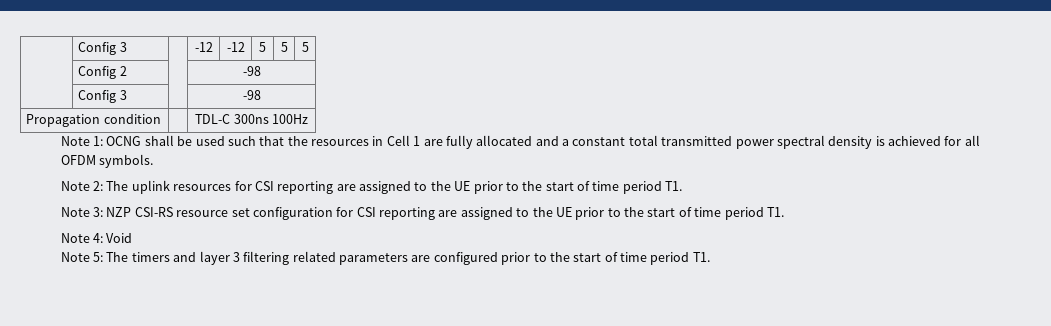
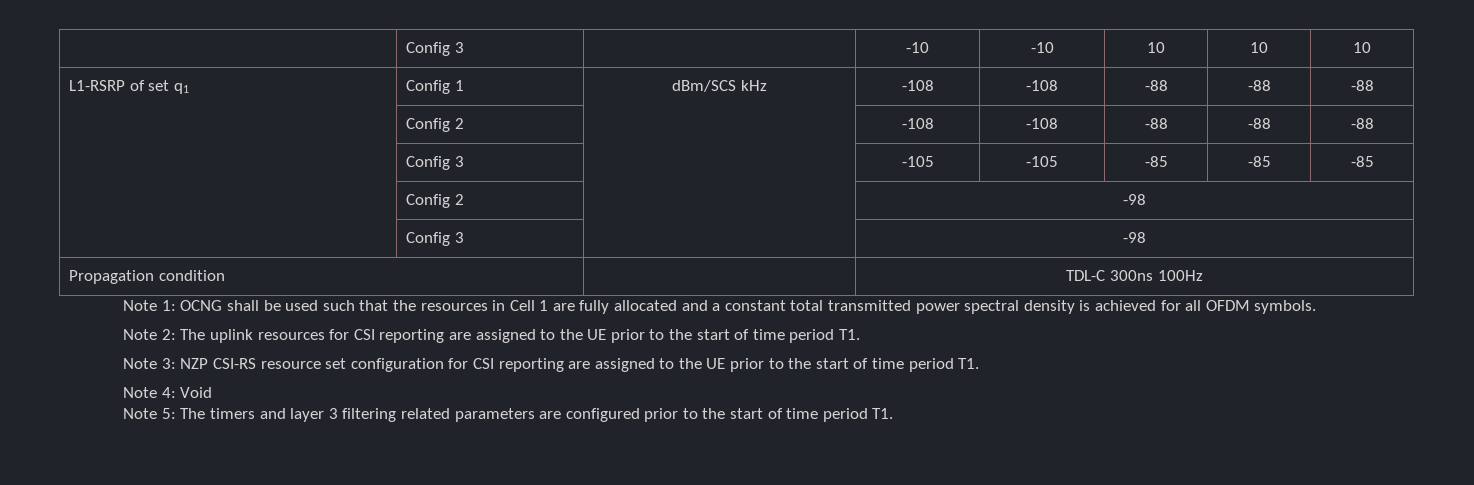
[78,42,127,55] [194,42,213,52] [226,42,245,52] [259,42,266,52] [280,42,288,52] [301,42,309,52] | Config 3 | | -12 | -12 | 5 | 5 | 5 -> [406,42,464,56] [906,42,929,53] [1030,42,1054,53] [1147,42,1165,53] [1250,42,1268,53] [1353,42,1371,53] [69,80,190,94] [406,80,464,94] [672,80,767,92] [901,80,934,91] [1026,80,1058,91] [1144,80,1168,91] [1247,80,1271,91] [1350,80,1374,91] [406,118,464,132] [901,118,934,129] [1026,118,1058,129] [1144,118,1168,129] [1247,118,1271,129] [1350,118,1374,129] [406,156,464,170] [901,156,934,167] [1026,156,1058,167] [1144,156,1168,167] [1247,156,1271,167] [1350,156,1374,167] | Config 3 | | -10 | -10 | 10 | 10 | 10 // L1-RSRP of set q1 | Config 1 | dBm/SCS kHz | -108 | -108 | -88 | -88 | -88 // | Config 2 | | -108 | -108 | -88 | -88 | -88 // | Config 3 | | -105 | -105 | -85 | -85 | -85

